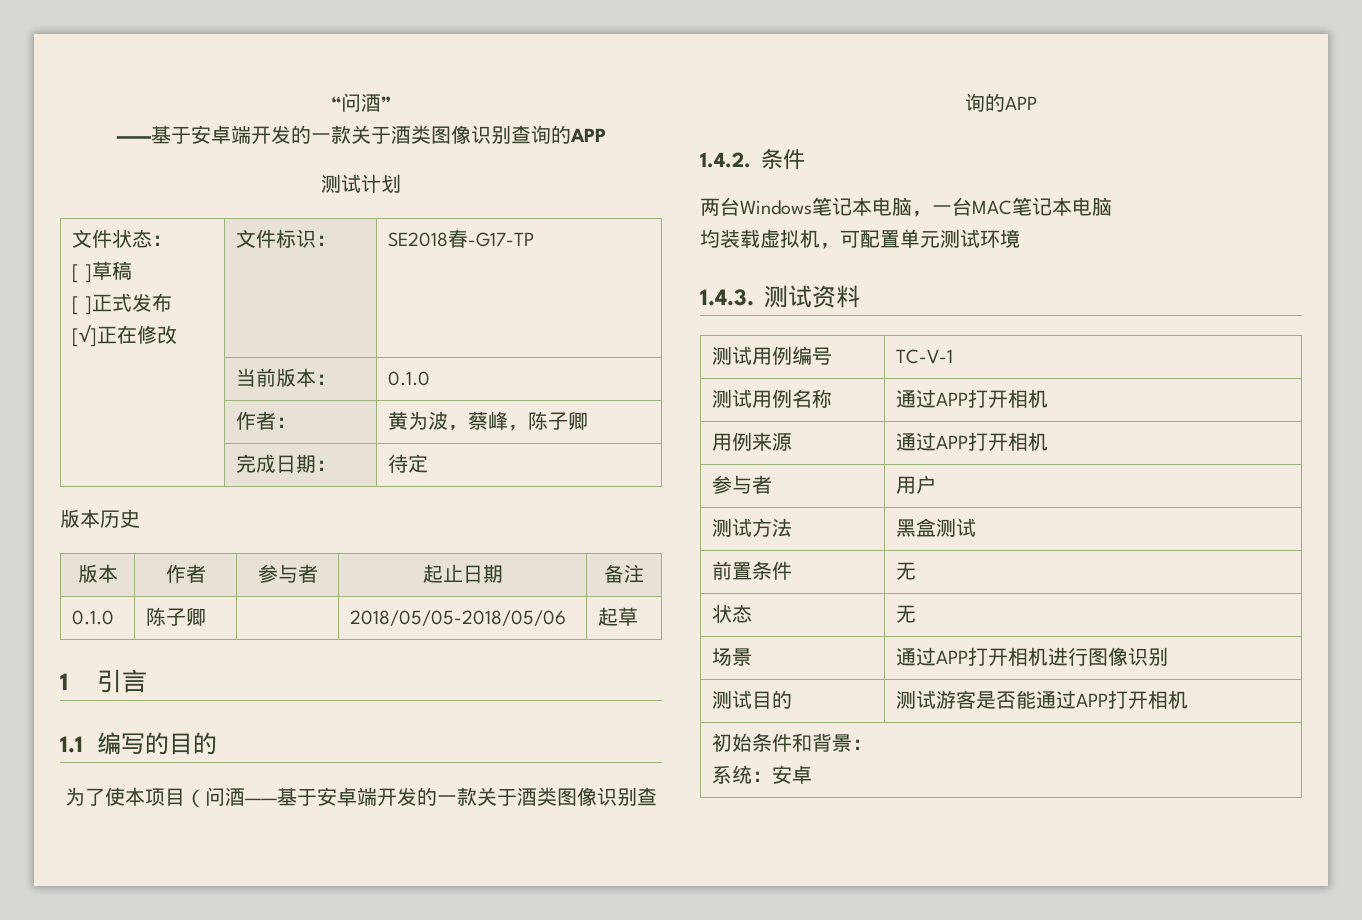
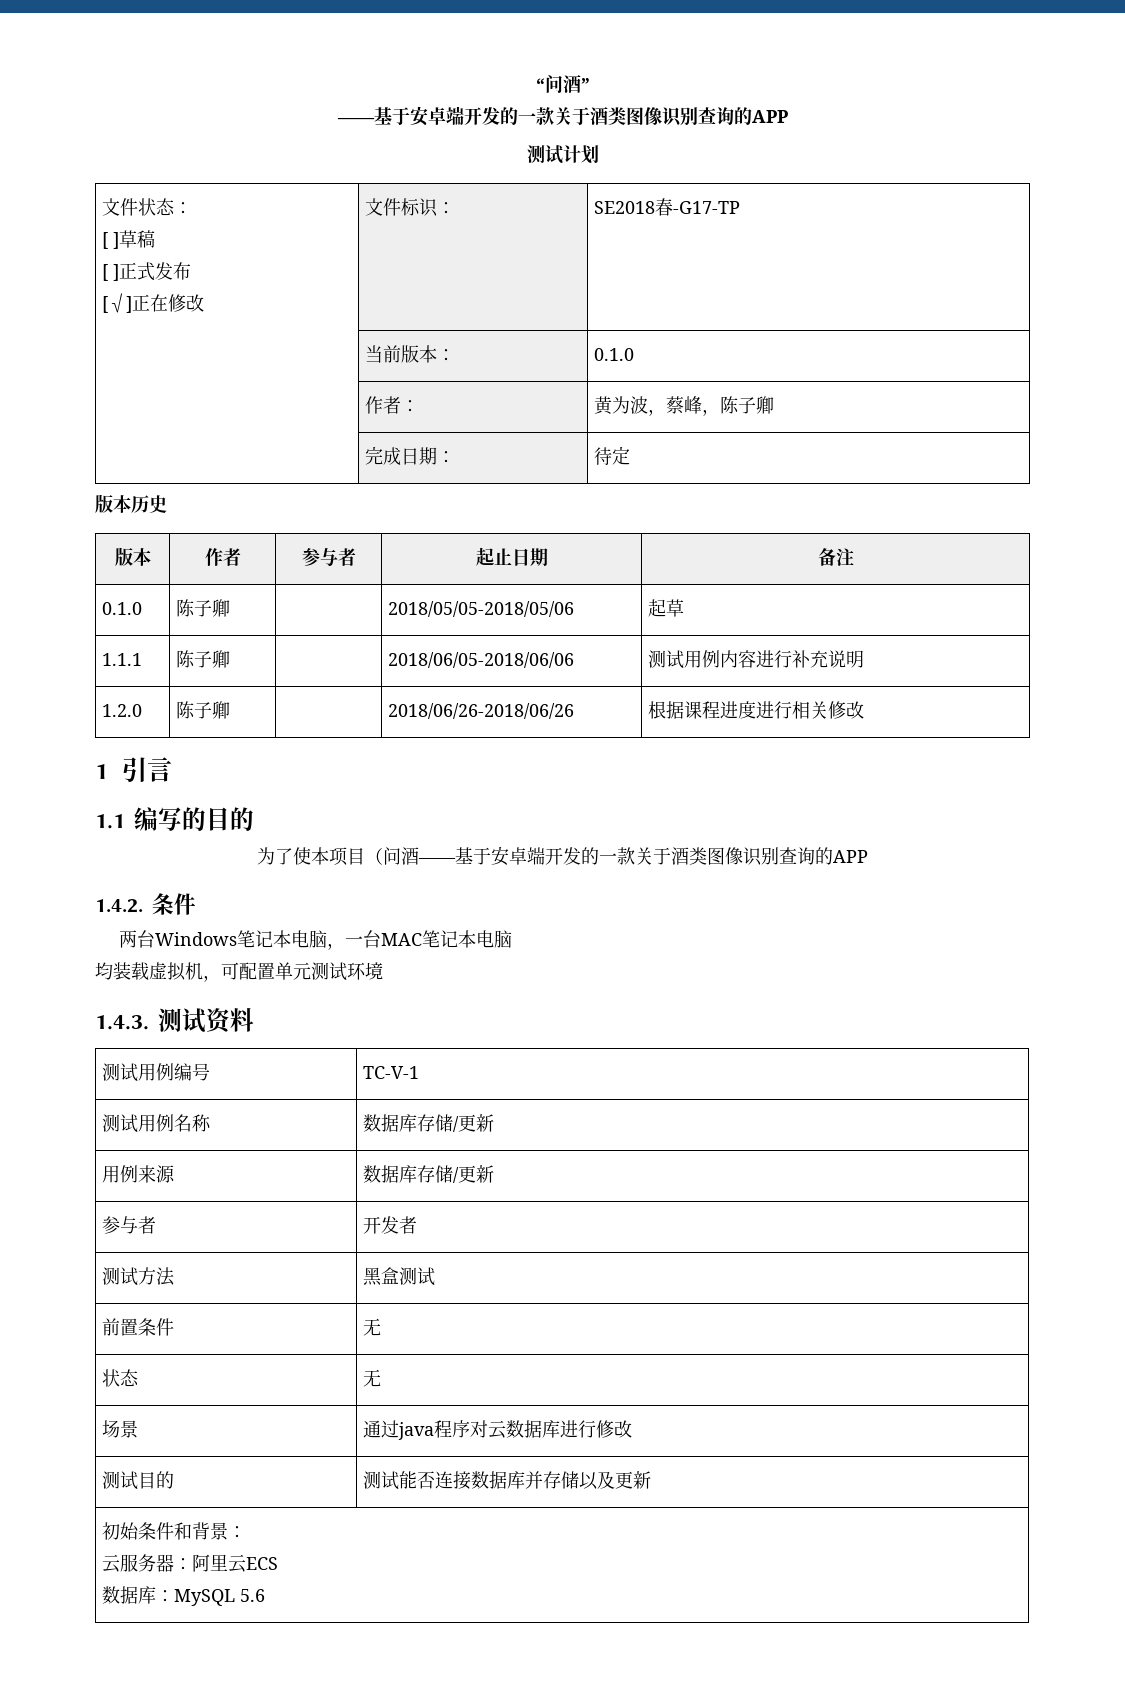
(639, 616) none -> [102,653,143,666] [176,650,231,668] [388,652,575,668] [648,650,865,669] [102,704,143,717] [176,701,231,719] [388,703,575,719] [648,701,865,719] // 1.1.1 | 陈子卿 | | 2018/06/05-2018/06/06 | 测试用例内容进行补充说明 // 1.2.0 | 陈子卿 | | 2018/06/26-2018/06/26 | 根据课程进度进行相关修改
[896,389,1049,408] [712,432,793,451] [896,432,1049,451] [712,475,773,494] [896,475,937,494] 通过APP打开相机 // 用例来源 | 通过APP打开相机 // 参与者 | 用户 -> [363,1114,495,1132] [102,1165,176,1183] [363,1165,495,1183] [102,1216,157,1234] [363,1216,418,1234] 数据库存储/更新 // 用例来源 | 数据库存储/更新 // 参与者 | 开发者
[936,647,1169,666] [712,690,793,709] [896,690,1189,709] [712,733,873,752] [712,765,813,784] APP打开相机进行图像识别 // 测试目的 | 测试游客是否能通过APP打开相机 // 初始条件和背景： // 系统：安卓 -> [398,1420,633,1440] [102,1471,175,1490] [363,1471,652,1490] [102,1522,247,1540] [102,1554,279,1573] [102,1586,266,1606] java程序对云数据库进行修改 // 测试目的 | 测试能否连接数据库并存储以及更新 // 初始条件和背景： // 云服务器：阿里云ECS // 数据库：MySQL 5.6

